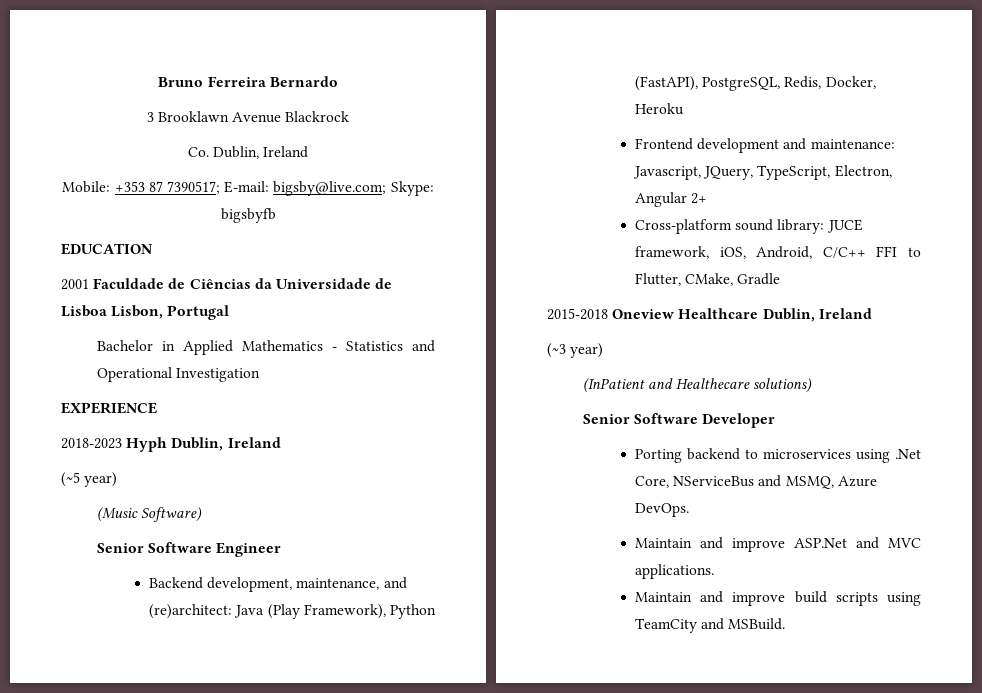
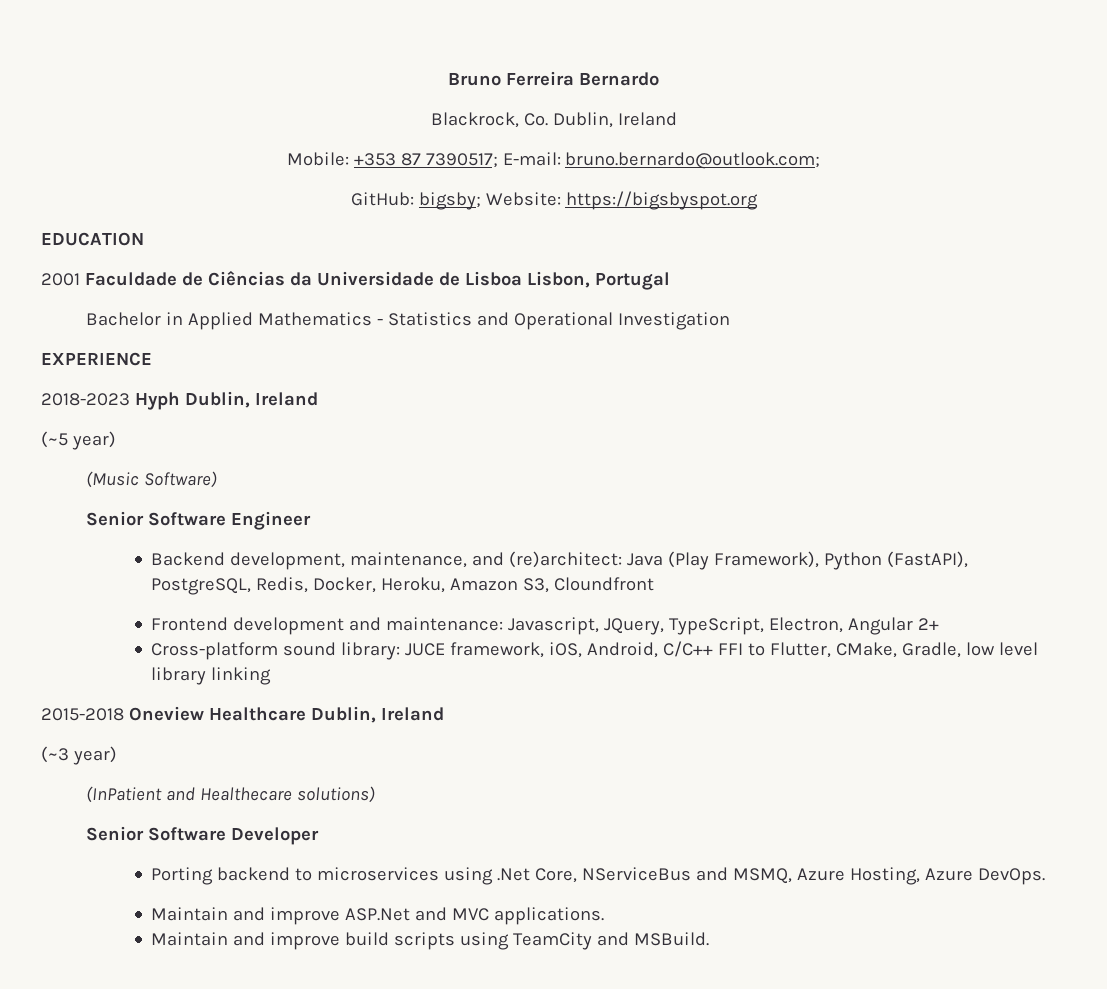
[146,111,350,123] 3 Brooklawn Avenue Blackrock // -> [430,112,519,128] Blackrock,
[273,181,434,196] [220,208,276,223] bigsby@live.com; Skype: bigsbyfb -> [565,152,821,169] [350,191,758,210] bruno.bernardo@outlook.com; // GitHub: bigsby; Website: https://bigsbyspot.org
[635,103,685,115] Heroku -> [381,577,655,593] Heroku, Amazon S3, Cloundfront
[737,273,781,285] Gradle -> [902,642,1039,658] [151,667,272,685] Gradle, low level library linking
(877, 481) none -> [850,867,974,885] Hosting, Azure

